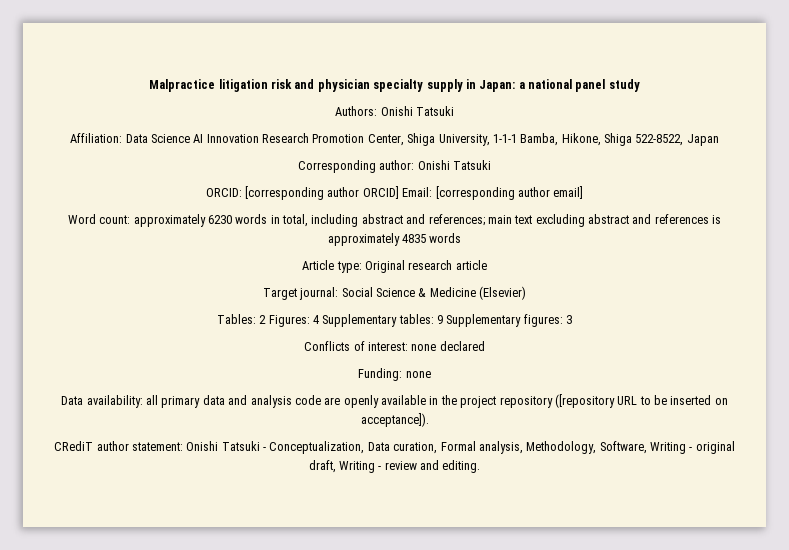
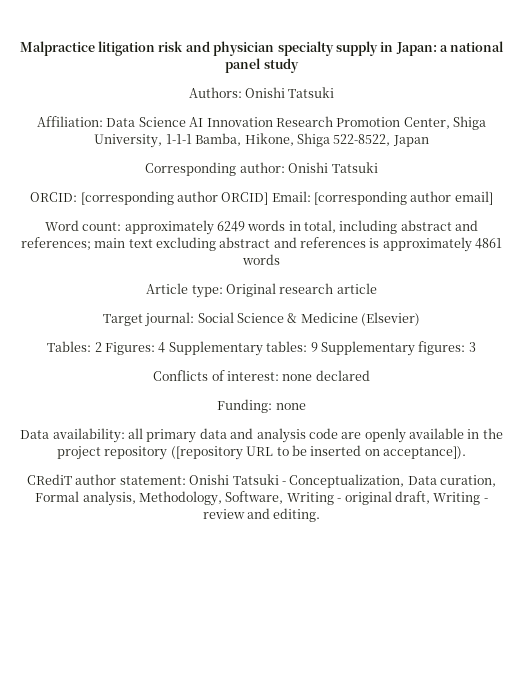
[207,215,232,224] 6230 -> [216,221,245,232] 6249
[402,234,426,243] 4835 -> [475,238,503,249] 4861

